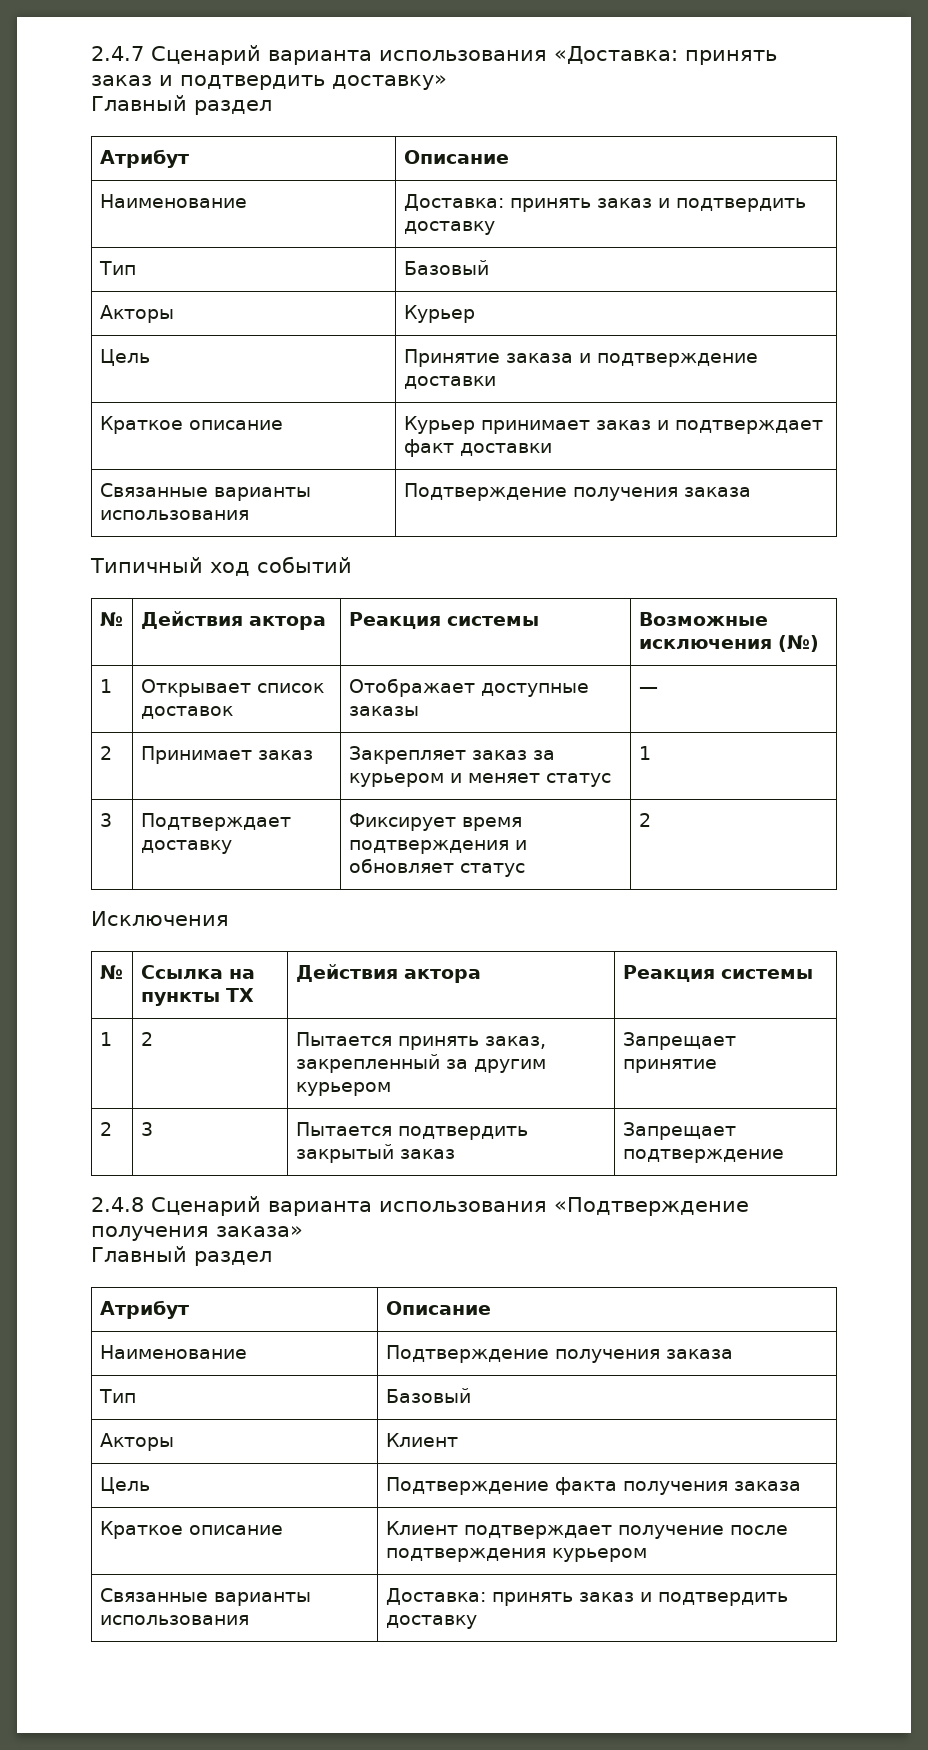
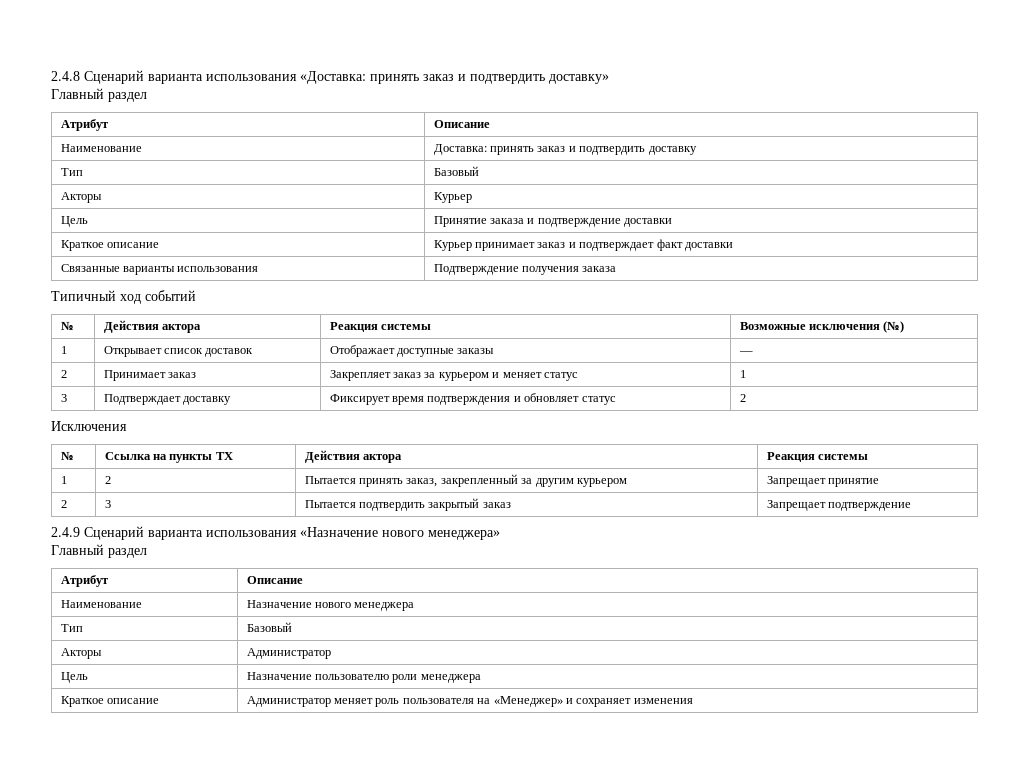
[91,46,144,61] 2.4.7 -> [51,71,80,81] 2.4.8
[91,1196,749,1216] [91,1226,303,1241] [91,1246,272,1266] [99,1300,189,1319] [385,1301,491,1315] [99,1345,247,1359] [385,1345,733,1363] [98,1389,136,1403] [385,1388,471,1403] [99,1433,174,1451] [385,1433,458,1447] [99,1477,150,1494] [385,1477,801,1495] [99,1521,283,1539] [385,1521,788,1539] [385,1548,647,1562] [99,1588,311,1606] [99,1615,249,1625] [385,1588,788,1606] [385,1615,477,1629] 2.4.8 Сценарий варианта использования «Подтверждение получения заказа» // Главный раздел // Атрибут | Описание // Наименование | Подтверждение получения заказа // Тип | Базовый // Акторы | Клиент // Цель | Подтверждение факта получения заказа // Краткое описание | Клиент подтверждает получение после подтверждения курьером // Связанные варианты использования | Доставка: принять заказ и подтвердить доставку -> [51,526,500,540] [51,544,147,558] [60,575,108,587] [246,576,303,584] [60,600,142,608] [246,600,415,611] [60,624,83,632] [246,622,292,632] [60,648,102,659] [246,648,331,659] [60,672,88,683] [246,672,481,683] [60,696,160,707] [246,696,693,707] 2.4.9 Сценарий варианта использования «Назначение нового менеджера» // Главный раздел // Атрибут | Описание // Наименование | Назначение нового менеджера // Тип | Базовый // Акторы | Администратор // Цель | Назначение пользователю роли менеджера // Краткое описание | Администратор меняет роль пользователя на «Менеджер» и сохраняет изменения

